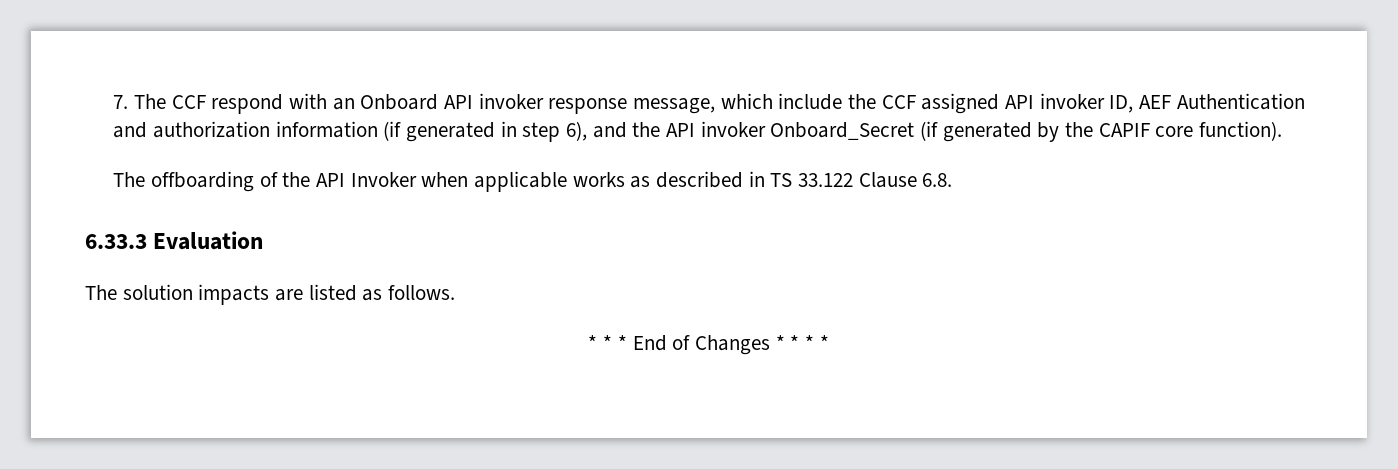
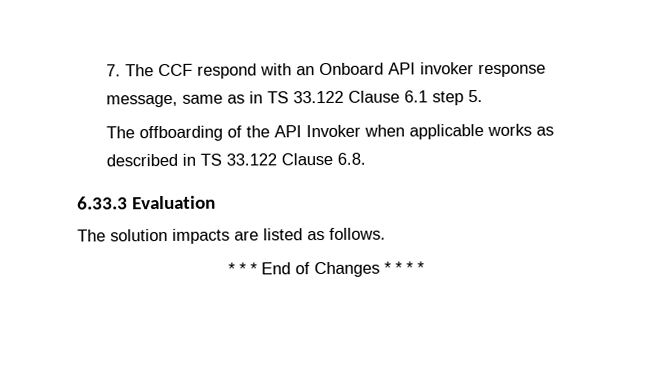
[720,93,1305,114] [113,121,1283,142] which include the CCF assigned API invoker ID, AEF Authentication and authorization information (if generated in step 6), and the API invoker Onboard_Secret (if generated by the CAPIF core function). -> [182,90,484,106] same as in TS 33.122 Clause 6.1 step 5.

